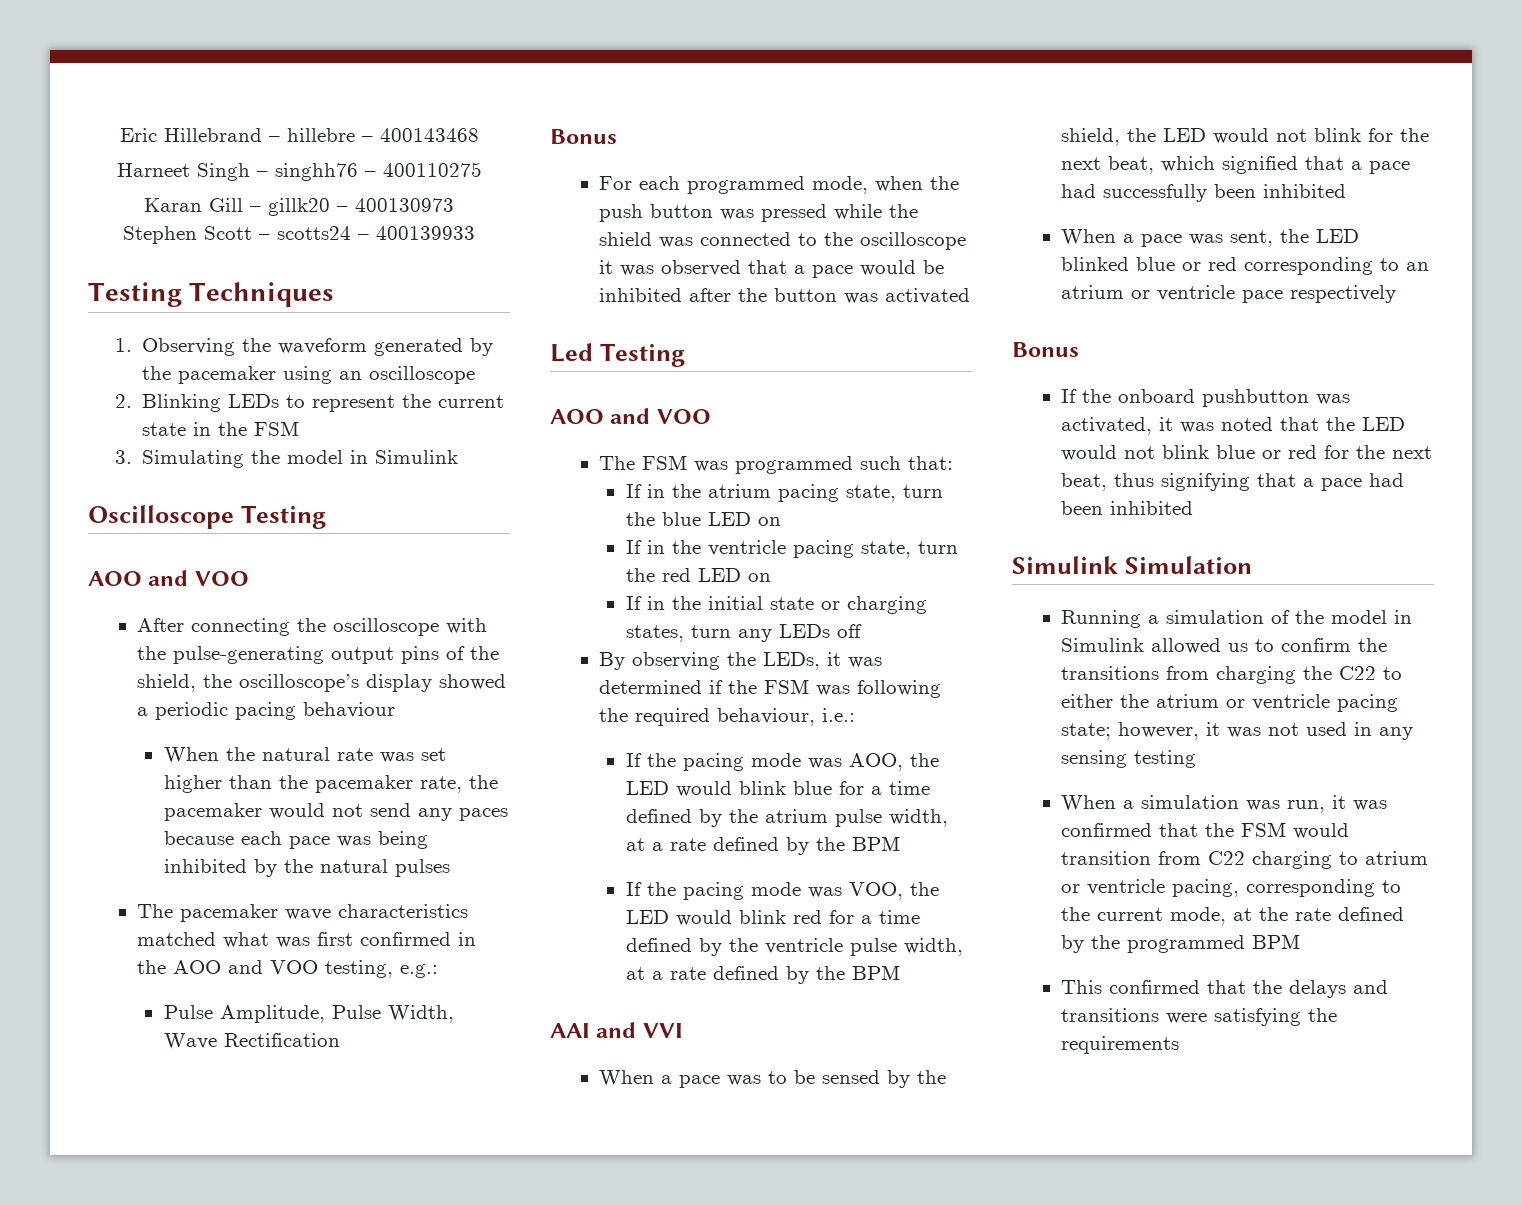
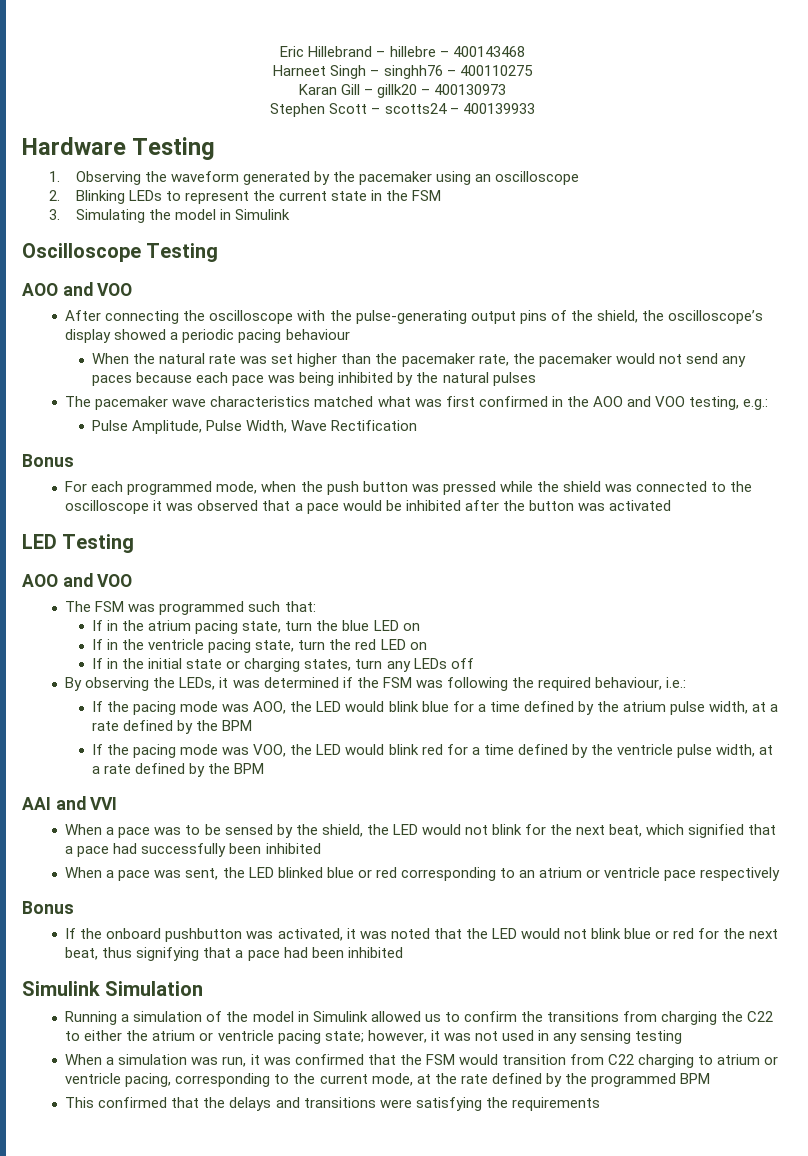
[88,282,335,307] Testing Techniques -> [22,137,216,160] Hardware Testing
[550,343,593,362] Led -> [22,534,57,549] LED

